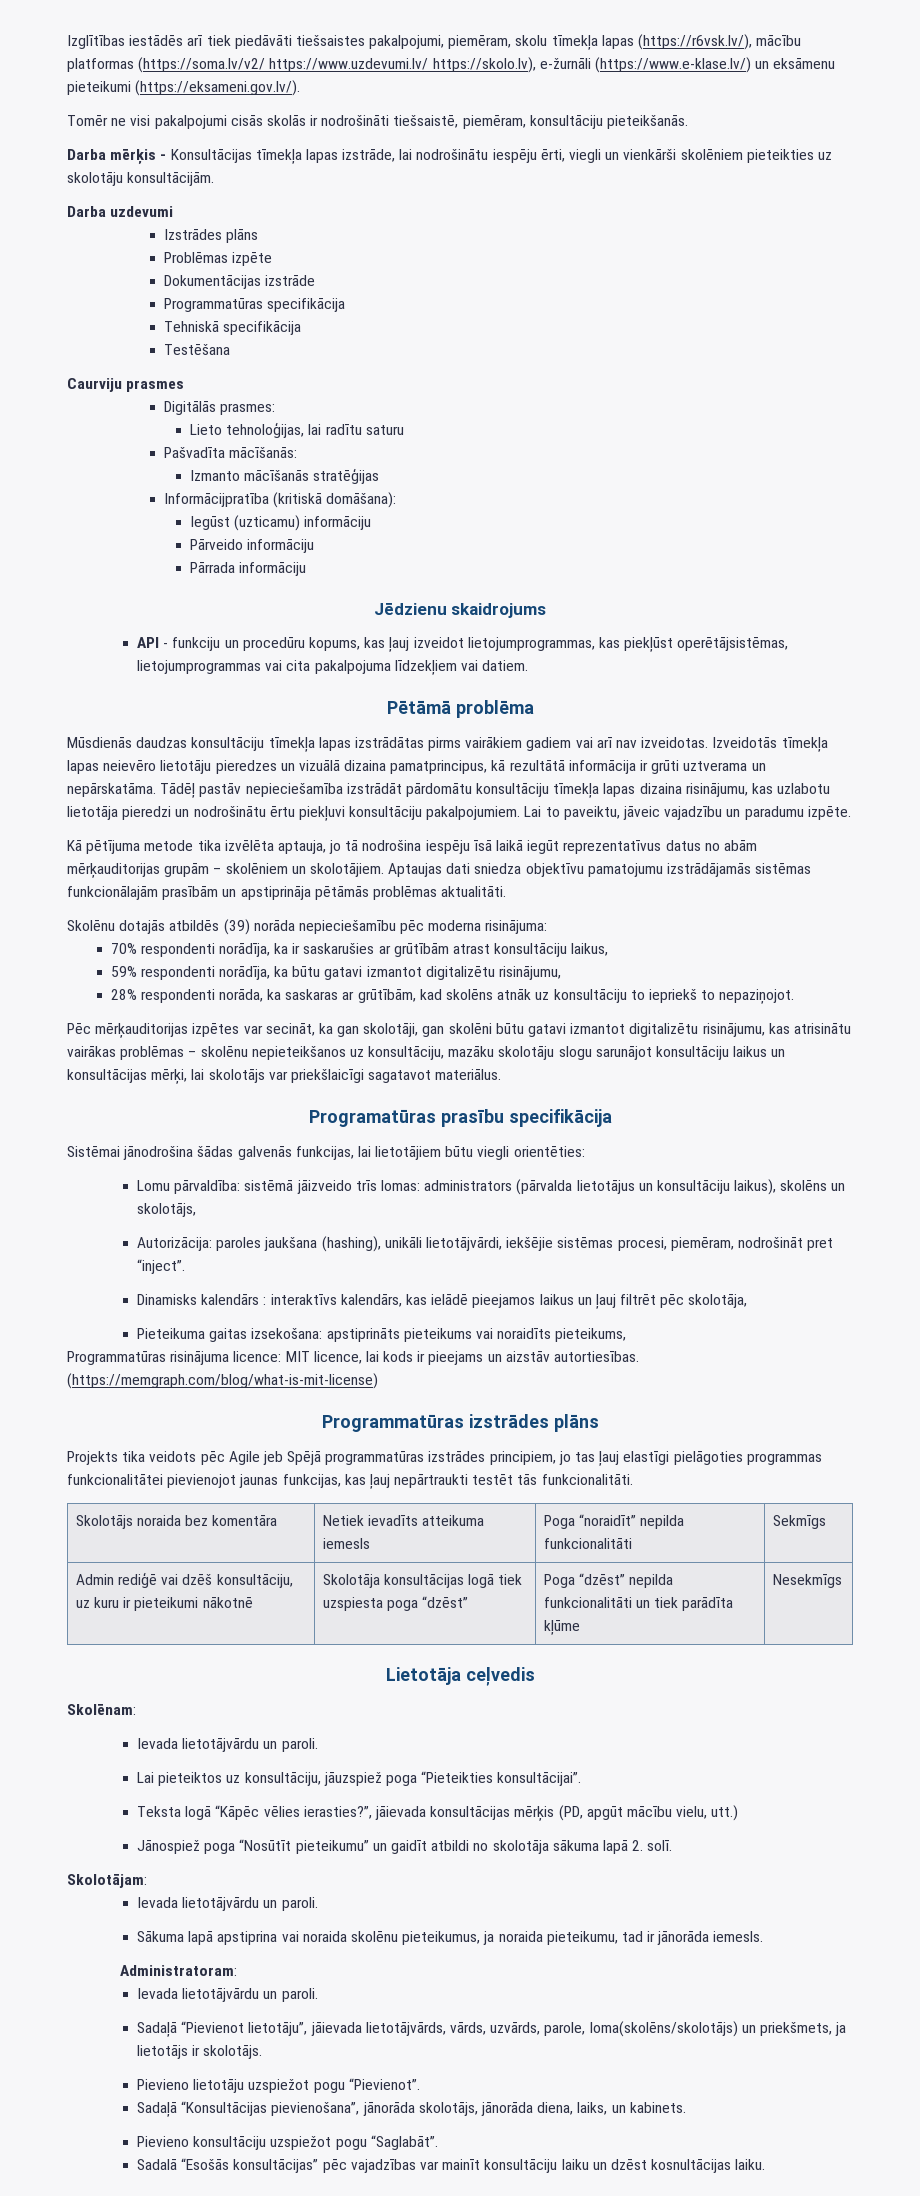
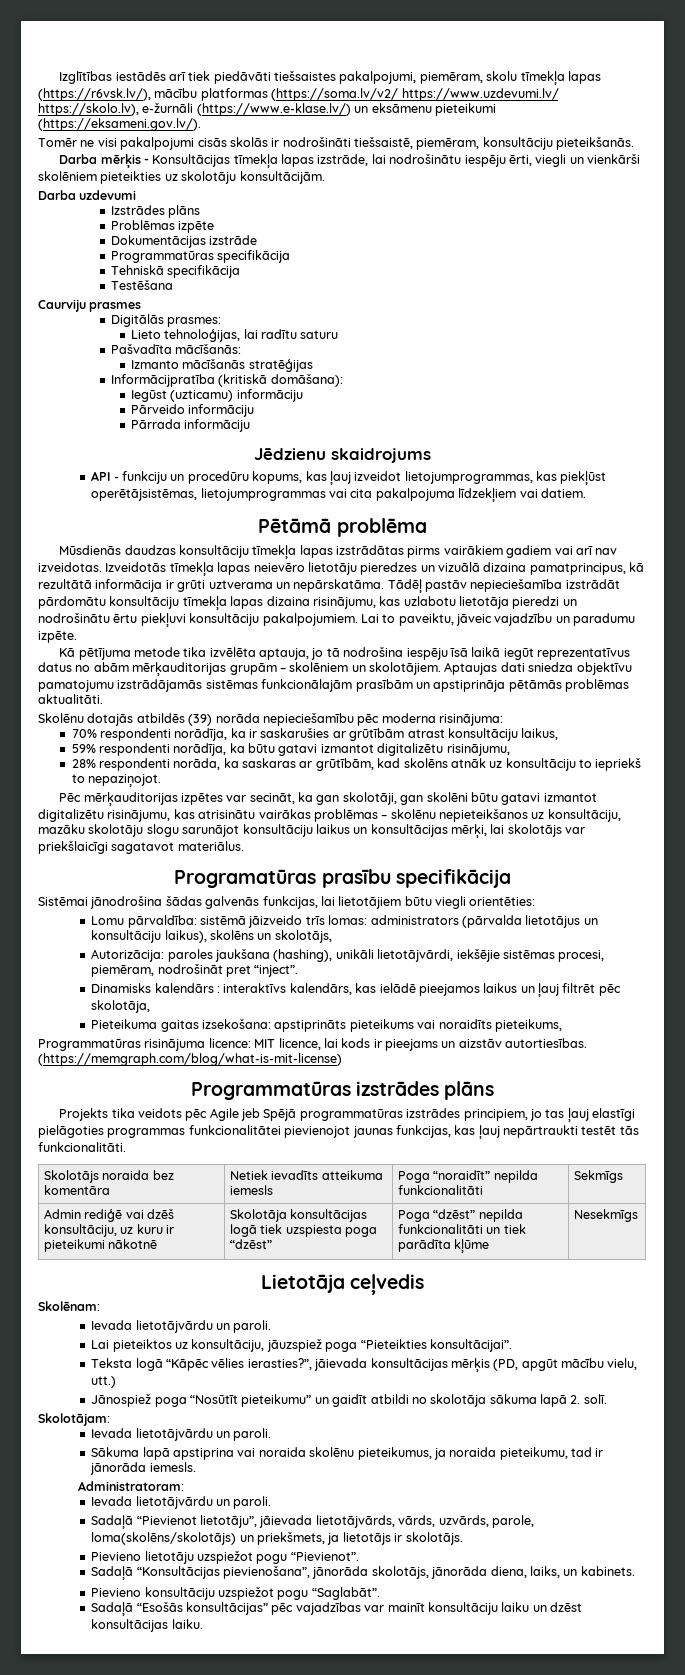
[137,2159,178,2170] Sadalā -> [91,1602,134,1617] Sadaļā
[651,2159,732,2173] kosnultācijas -> [91,1619,169,1632] konsultācijas

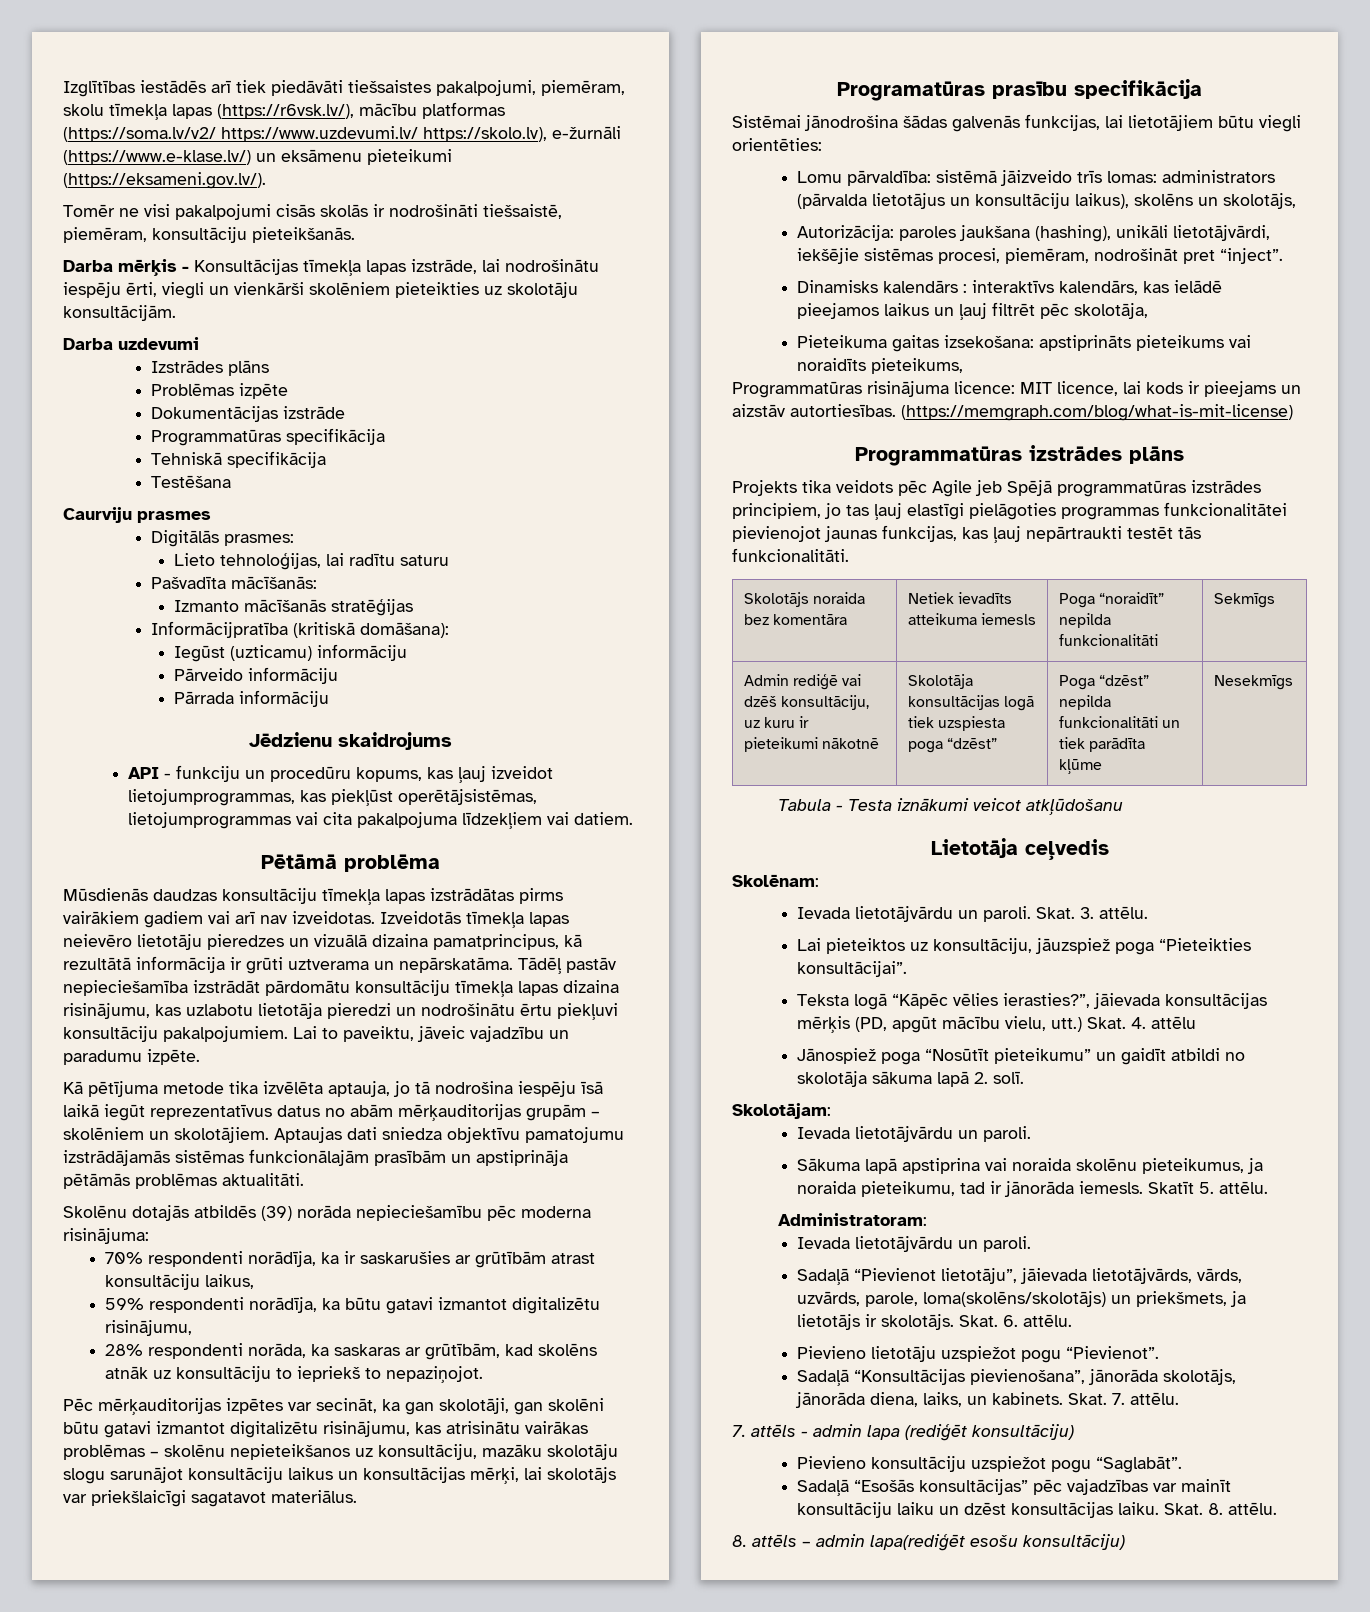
(639, 1215) none -> [778,798,1124,815] // Tabula - Testa iznākumi veicot atkļūdošanu
(272, 1326) none -> [1036,906,1149,919] Skat. 3. attēlu.
(117, 1382) none -> [1087,1016,1197,1029] Skat. 4. attēlu
(196, 1467) none -> [1148,1181,1269,1194] Skatīt 5. attēlu.
(463, 1538) none -> [959,1314,1073,1327] Skat. 6. attēlu.
(635, 1571) none -> [1068,1392,1180,1405] [732,1424,1074,1441] Skat. 7. attēlu. // 7. attēls - admin lapa (rediģēt konsultāciju)
(203, 1624) none -> [1164,1502,1278,1515] [732,1534,1125,1551] Skat. 8. attēlu. // 8. attēls – admin lapa(rediģēt esošu konsultāciju)

